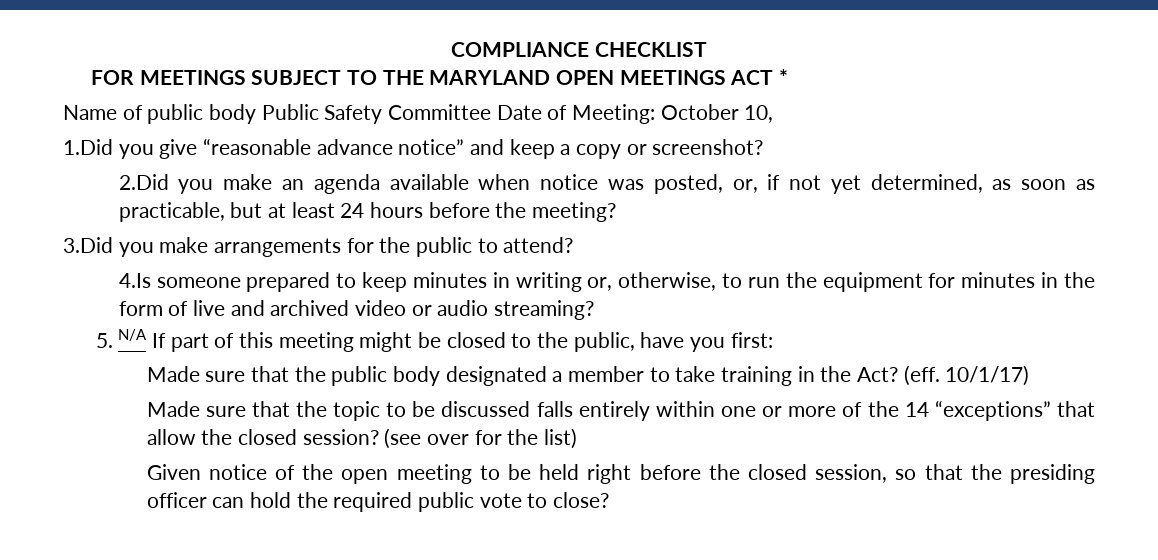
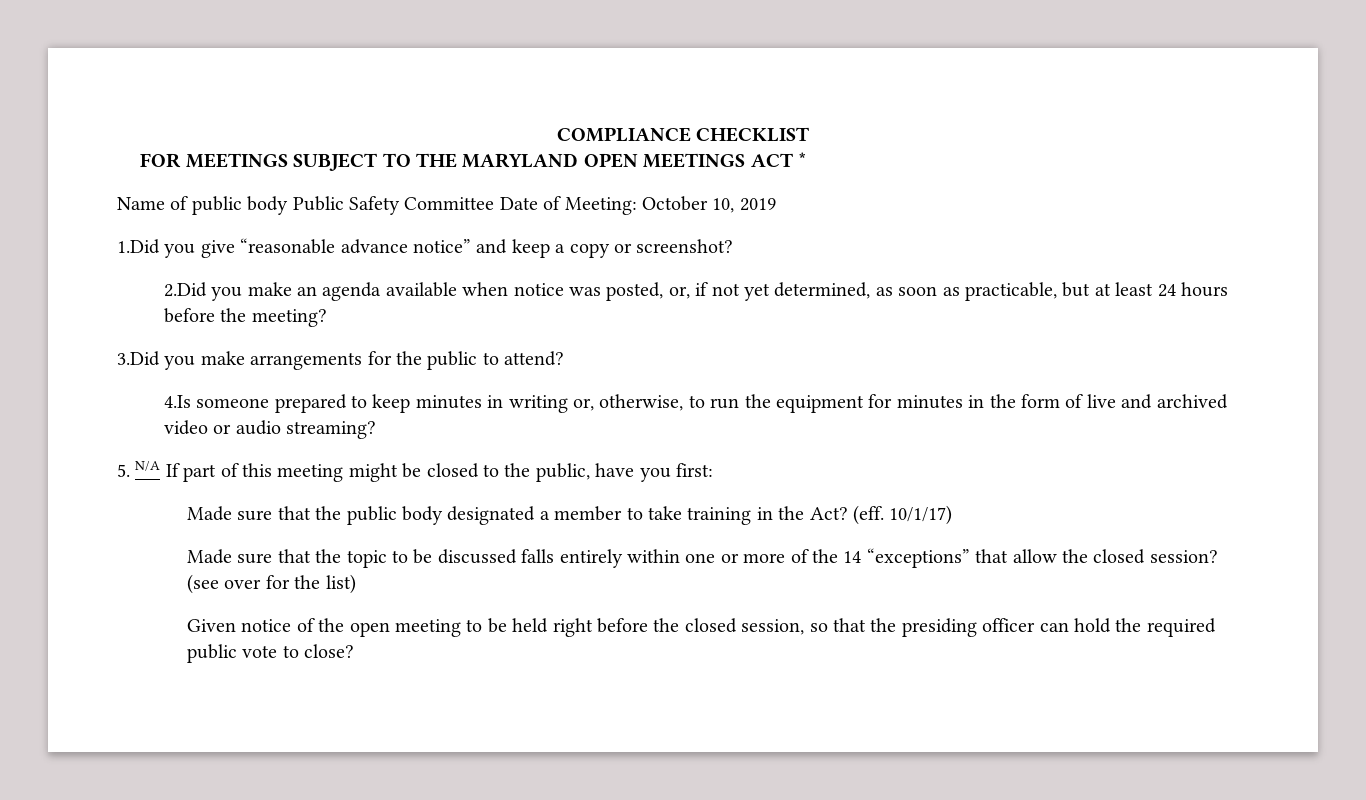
(774, 114) none -> [739,198,776,211] 2019

